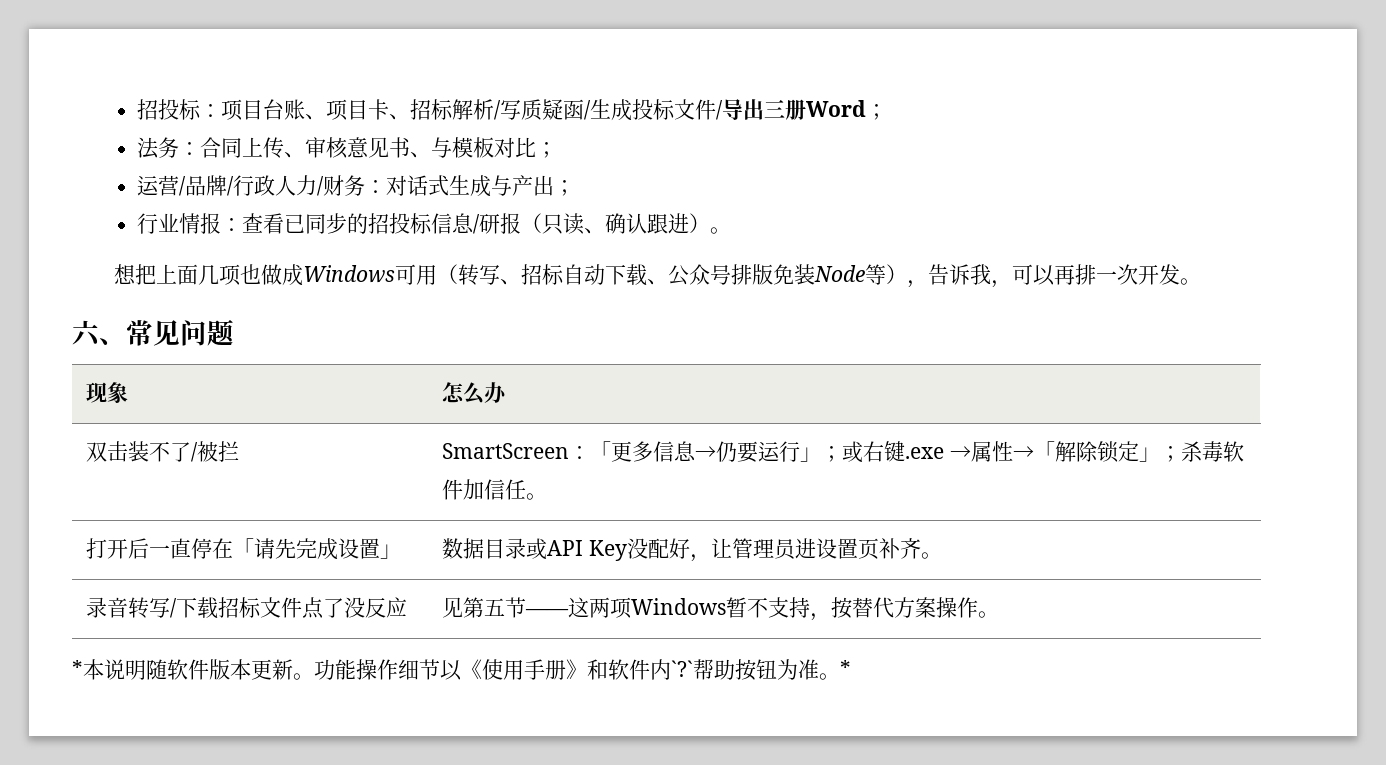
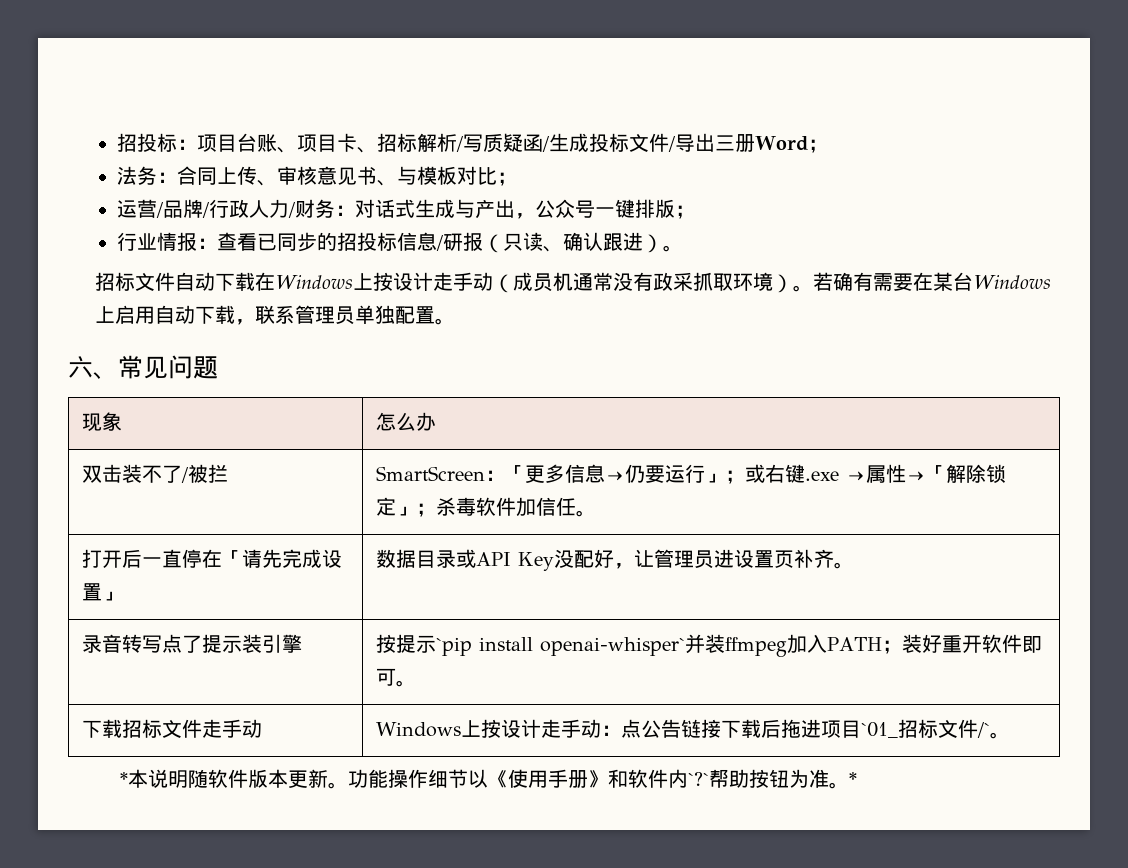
(554, 185) none -> [515,199,676,219] ，公众号一键排版
[113,264,1180,288] 想把上面几项也做成Windows可用（转写、招标自动下载、公众号排版免装Node等），告诉我，可以再排一次开发 -> [95,272,1052,293] [95,305,436,325] 招标文件自动下载在Windows上按设计走手动（成员机通常没有政采抓取环境）。若确有需要在某台Windows上启用自动下载，联系管理员单独配置
[170,597,408,619] [442,597,979,621] /下载招标文件点了没反应 | 见第五节——这两项Windows暂不支持，按替代方案操作 -> [162,634,303,653] [376,634,1043,657] [376,668,417,687] [82,719,263,738] [376,719,991,738] 点了提示装引擎 | 按提示`pip install openai-whisper`并装ffmpeg加入PATH；装好重开软件即可。 // 下载招标文件走手动 | Windows上按设计走手动：点公告链接下载后拖进项目`01_招标文件/`

